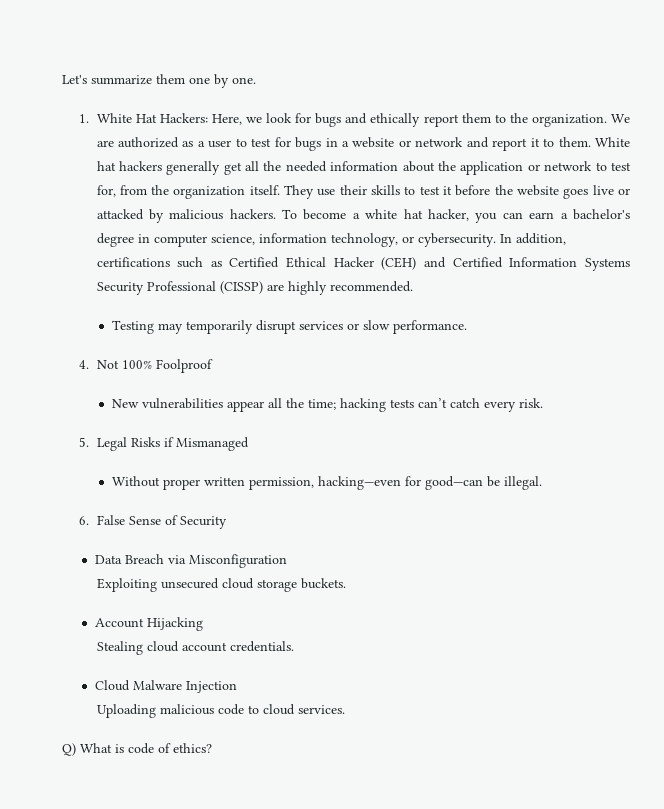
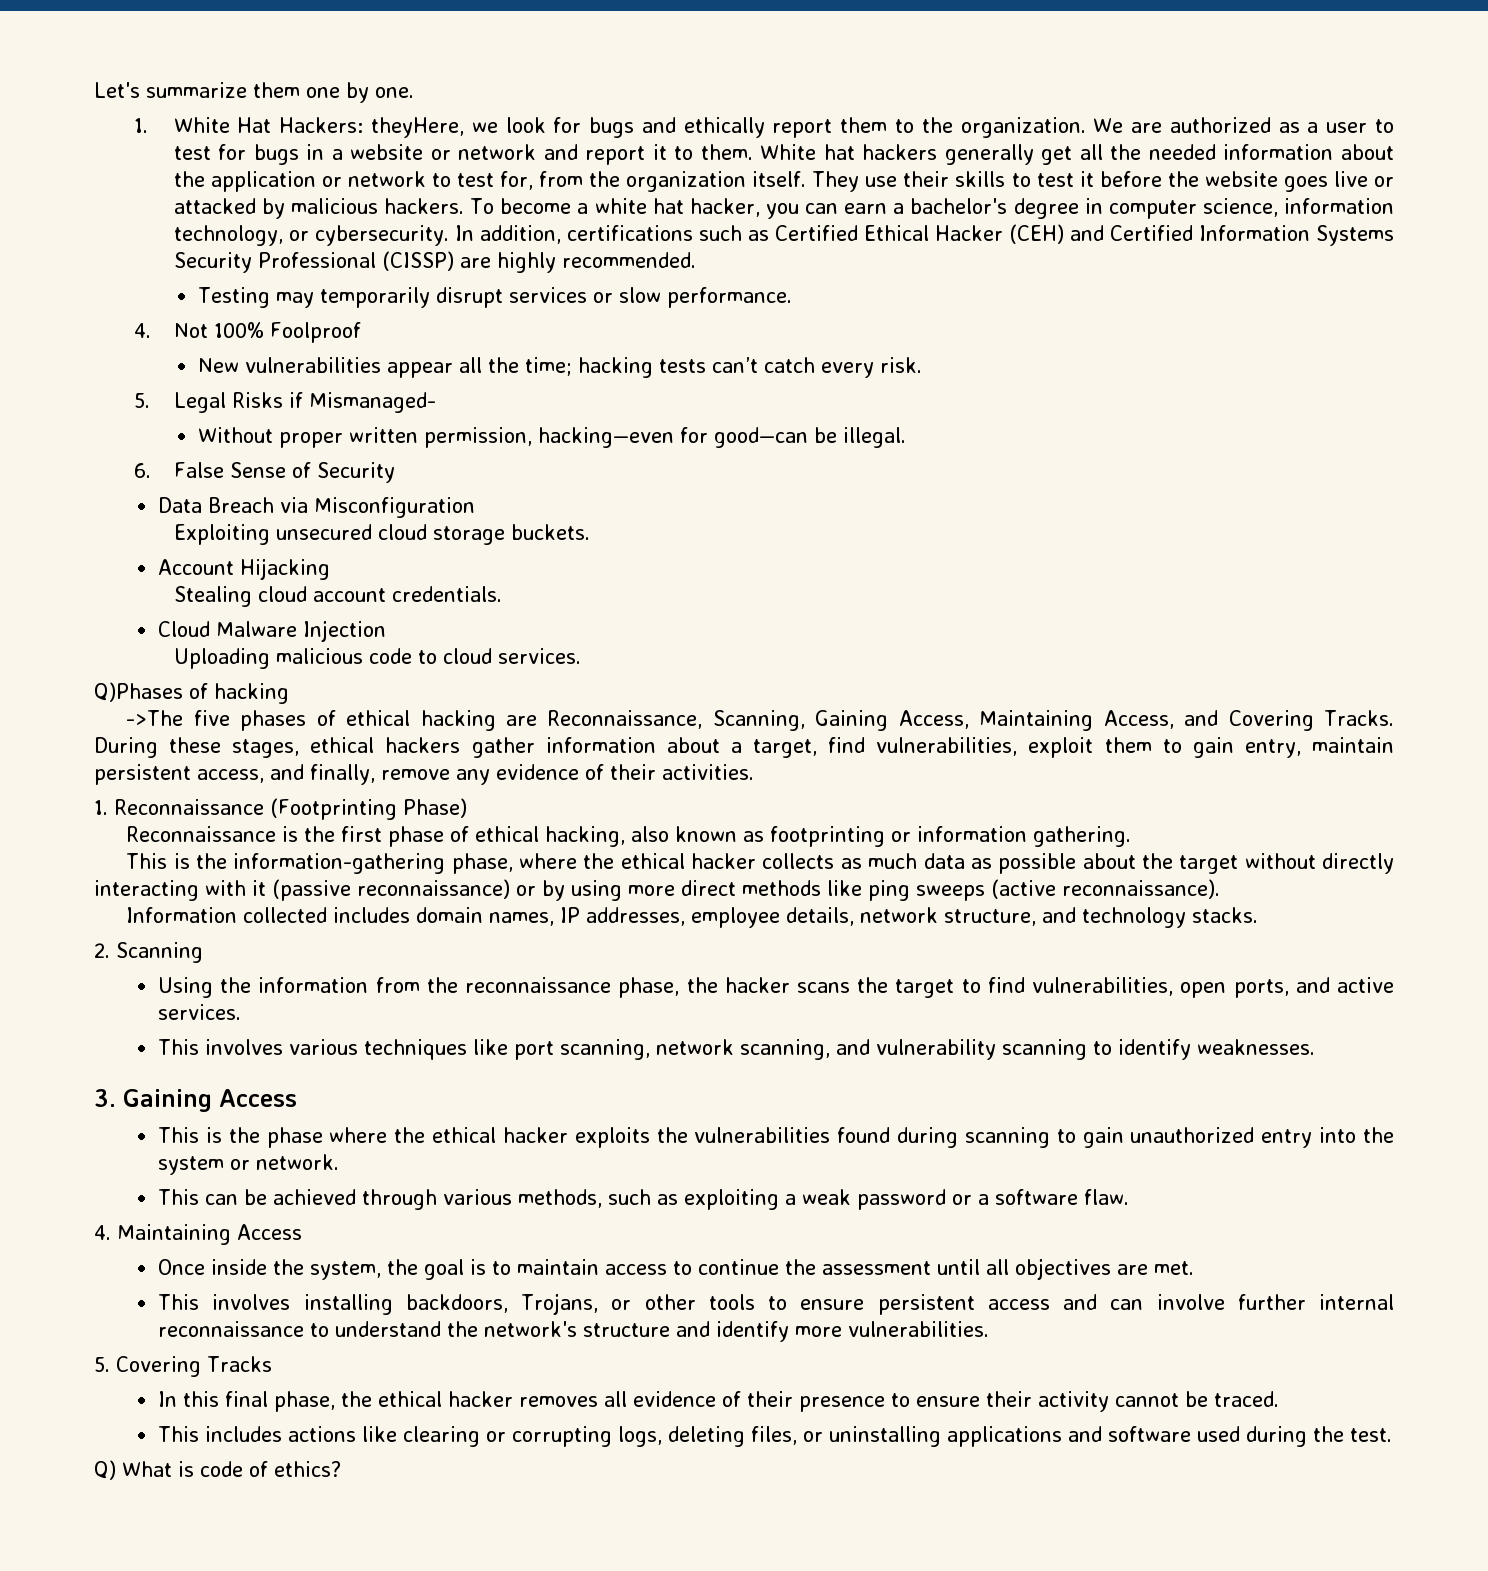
[211,114,242,125] Here, -> [370,117,464,138] theyHere,
[175,437,249,451] Mismanaged -> [308,392,436,413] Mismanaged-
(345, 709) none -> [94,682,289,704] [126,710,1395,731] [94,737,1394,758] [94,764,754,785] [94,798,467,820] [126,826,1132,847] [126,853,1394,874] [94,879,1220,901] [126,907,1259,928] [94,942,203,963] [158,977,1394,998] [158,1004,242,1020] [158,1039,1316,1060] [94,1089,297,1112] [158,1127,1394,1148] [158,1154,340,1175] [158,1189,1130,1210] [94,1224,302,1245] [158,1258,1195,1280] [158,1293,1394,1315] [158,1321,990,1342] [94,1356,272,1377] [158,1391,1280,1412] [158,1426,1393,1447] // Q)Phases of hacking // ->The five phases of ethical hacking are Reconnaissance, Scanning, Gaining Access, Maintaining Access, and Covering Tracks. During these stages, ethical hackers gather information about a target, find vulnerabilities, exploit them to gain entry, maintain persistent access, and finally, remove any evidence of their activities. // 1. Reconnaissance (Footprinting Phase) // Reconnaissance is the first phase of ethical hacking, also known as footprinting or information gathering. // This is the information-gathering phase, where the ethical hacker collects as much data as possible about the target without directly interacting with it (passive reconnaissance) or by using more direct methods like ping sweeps (active reconnaissance). // Information collected includes domain names, IP addresses, employee details, network structure, and technology stacks. // 2. Scanning // Using the information from the reconnaissance phase, the hacker scans the target to find vulnerabilities, open ports, and active services. // This involves various techniques like port scanning, network scanning, and vulnerability scanning to identify weaknesses. // 3. Gaining Access // This is the phase where the ethical hacker exploits the vulnerabilities found during scanning to gain unauthorized entry into the system or network. // This can be achieved through various methods, such as exploiting a weak password or a software flaw. // 4. Maintaining Access // Once inside the system, the goal is to maintain access to continue the assessment until all objectives are met. // This involves installing backdoors, Trojans, or other tools to ensure persistent access and can involve further internal reconnaissance to understand the network's structure and identify more vulnerabilities. // 5. Covering Tracks // In this final phase, the ethical hacker removes all evidence of their presence to ensure their activity cannot be traced. // This includes actions like clearing or corrupting logs, deleting files, or uninstalling applications and software used during the test.

